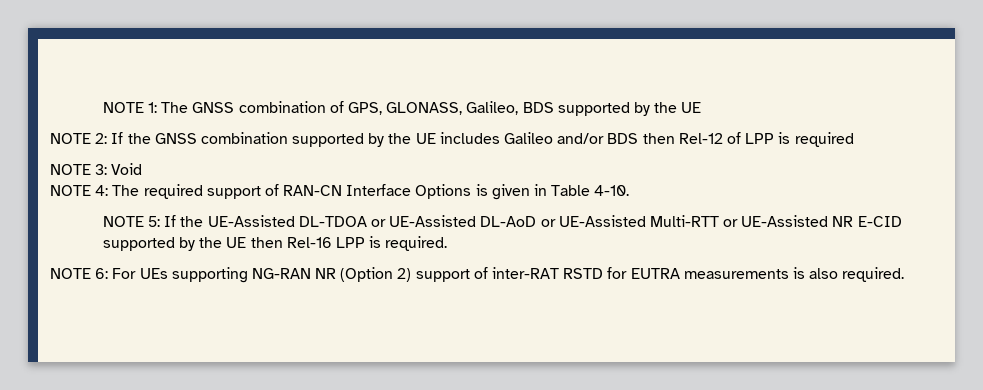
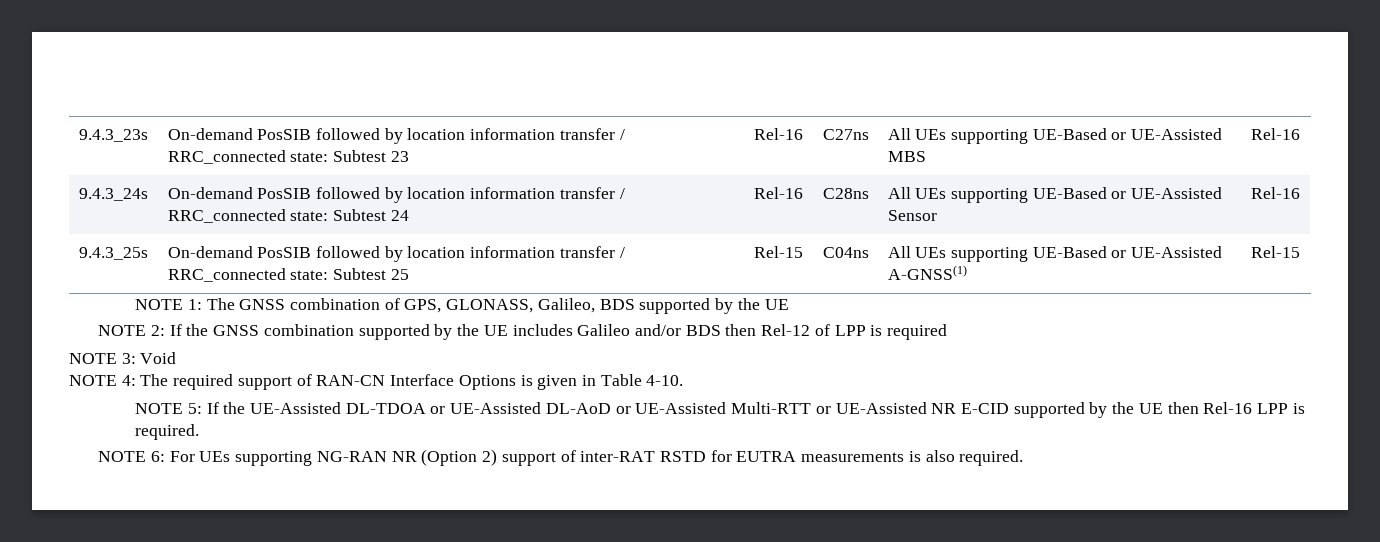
(102, 107) none -> [78,129,148,142] [167,128,625,144] [167,150,409,164] [753,128,803,140] [822,129,869,140] [887,128,1223,144] [887,151,926,162] [1251,128,1300,140] [78,188,148,201] [167,187,625,203] [167,209,409,223] [753,187,803,199] [822,188,869,199] [887,187,1223,203] [887,210,937,221] [1251,187,1300,199] [78,247,148,260] [167,246,625,262] [167,268,409,282] [753,246,803,258] [822,247,869,258] [887,246,1223,262] [887,265,967,280] [1251,246,1300,258] 9.4.3_23s | On-demand PosSIB followed by location information transfer / RRC_connected state: Subtest 23 | Rel-16 | C27ns | All UEs supporting UE-Based or UE-Assisted MBS | Rel-16 // 9.4.3_24s | On-demand PosSIB followed by location information transfer / RRC_connected state: Subtest 24 | Rel-16 | C28ns | All UEs supporting UE-Based or UE-Assisted Sensor | Rel-16 // 9.4.3_25s | On-demand PosSIB followed by location information transfer / RRC_connected state: Subtest 25 | Rel-15 | C04ns | All UEs supporting UE-Based or UE-Assisted A-GNSS(1) | Rel-15 //

